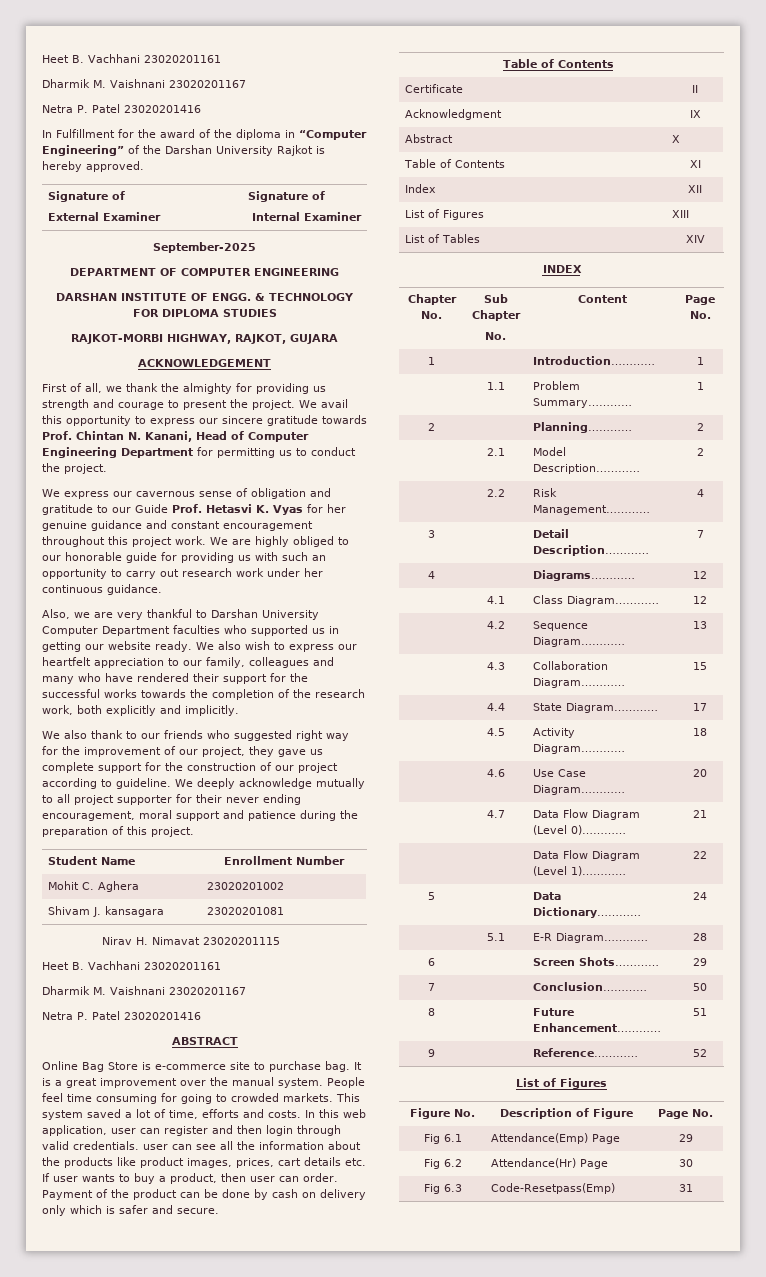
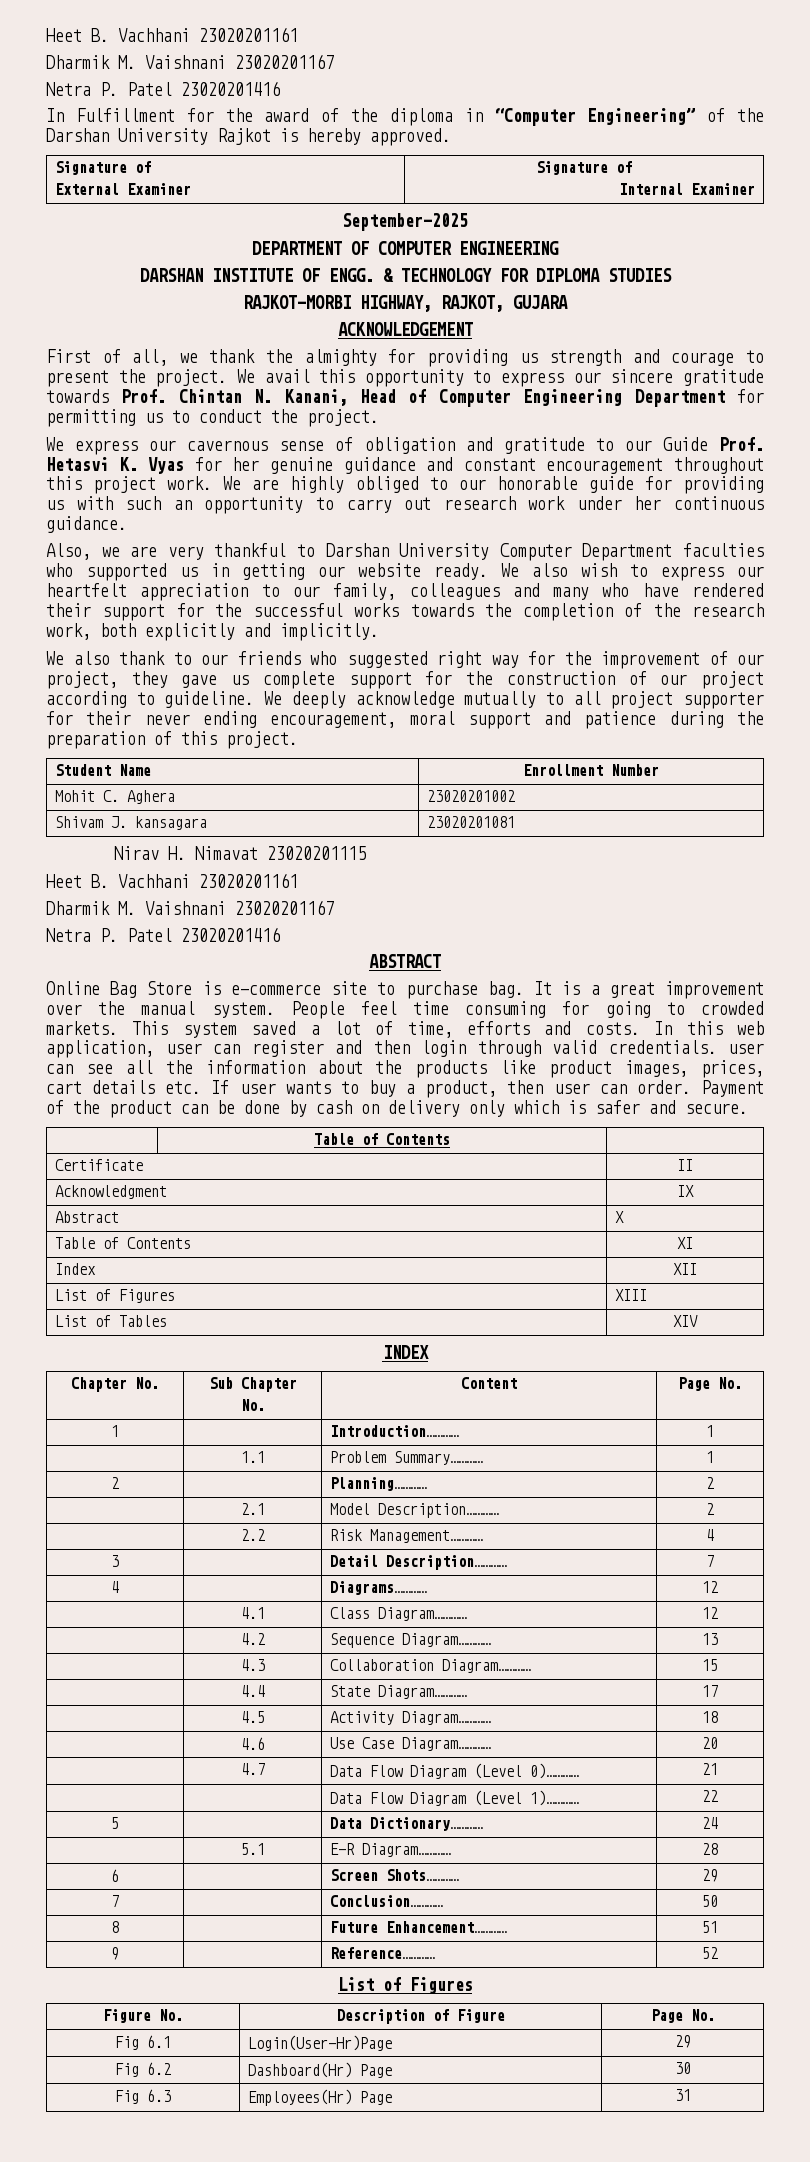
[491,1133,621,1144] Attendance(Emp) Page -> [248,2035,393,2051] Login(User-Hr)Page
[491,1158,577,1168] Attendance(Hr) -> [248,2062,353,2078] Dashboard(Hr)
[491,1183,616,1194] Code-Resetpass(Emp) -> [248,2089,393,2106] Employees(Hr) Page

